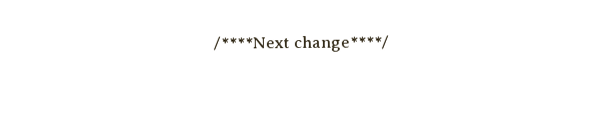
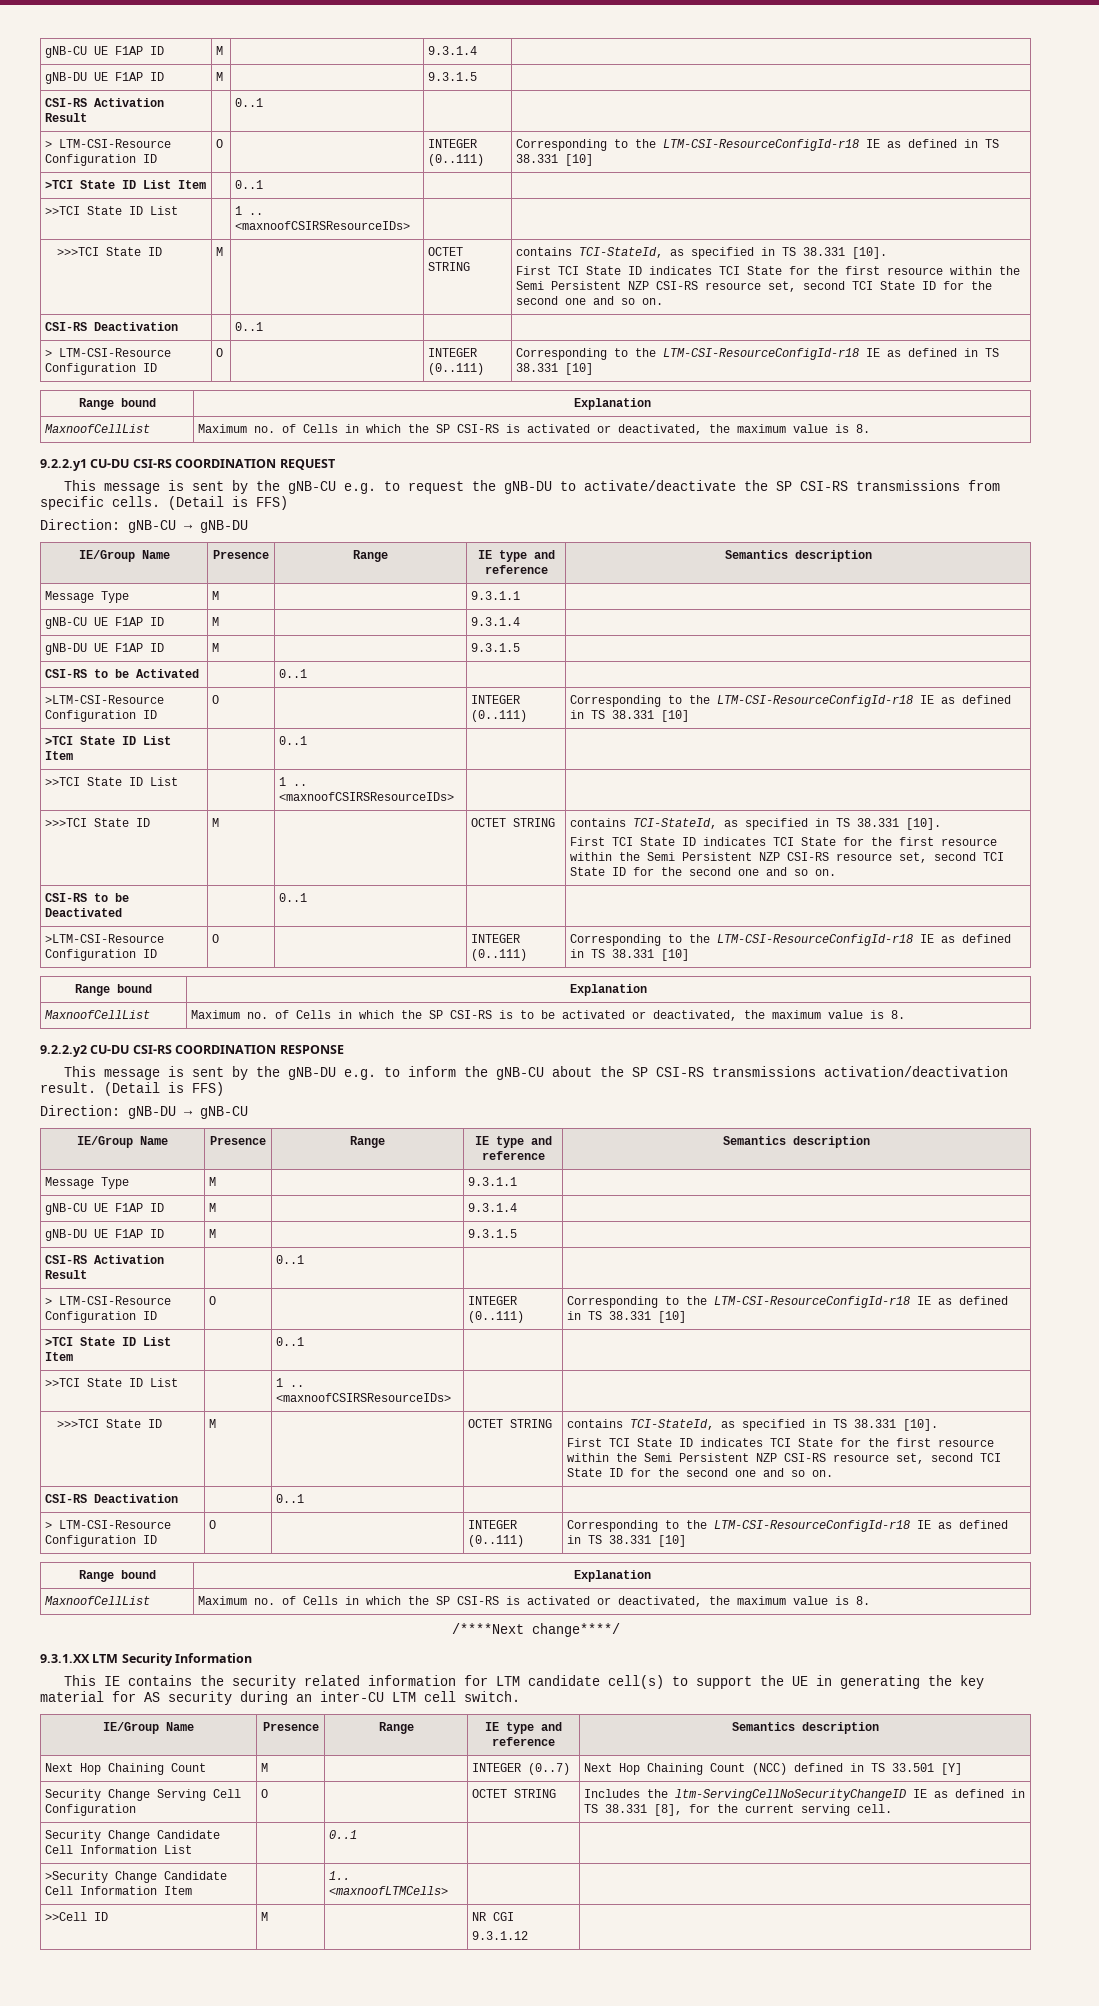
[212,35,390,53] /****Next change****/ -> [45,46,165,58] [216,46,224,55] [428,46,478,55] [45,72,165,84] [216,72,224,81] [428,72,478,81] [45,98,165,107] [45,113,88,122] [235,98,264,107] [45,139,172,148] [45,154,158,166] [216,139,224,148] [428,139,478,148] [428,154,485,166] [516,139,1000,151] [516,154,594,166] [45,180,207,189] [235,180,264,189] [45,206,179,215] [235,206,264,215] [235,221,411,230] [56,247,162,256] [216,247,224,256] [428,247,464,256] [428,262,471,271] [516,247,888,259] [516,266,1021,275] [516,281,993,292] [516,296,664,305] [45,322,179,331] [235,322,264,331] [45,348,172,357] [45,363,158,375] [216,348,224,357] [428,348,478,357] [428,363,485,375] [516,348,1000,360] [516,363,594,375] [78,398,156,410] [573,398,651,410] [45,424,151,433] [198,424,871,435] [40,459,335,471] [64,480,1001,494] [40,496,288,510] [40,519,248,533] [78,550,170,562] [213,550,269,559] [353,550,388,562] [477,550,555,562] [484,565,548,574] [724,550,872,562] [45,591,130,603] [212,591,220,600] [471,591,521,600] [45,617,165,629] [212,617,220,626] [471,617,521,626] [45,643,165,655] [212,643,220,652] [471,643,521,652] [45,669,200,678] [279,669,308,678] [45,695,165,704] [45,710,158,722] [212,695,220,704] [471,695,521,704] [471,710,528,722] [570,695,1012,707] [570,710,690,722] [45,736,172,745] [45,751,74,760] [279,736,308,745] [45,777,179,786] [279,777,308,786] [279,792,455,801] [45,818,151,827] [212,818,220,827] [471,818,556,827] [570,818,942,830] [570,837,998,846] [570,852,1005,863] [570,867,837,876] [45,893,130,902] [45,908,123,917] [279,893,308,902] [45,934,165,943] [45,949,158,961] [212,934,220,943] [471,934,521,943] [471,949,528,961] [570,934,1012,946] [570,949,690,961] [75,984,152,996] [570,984,647,996] [45,1010,151,1019] [191,1010,906,1021] [40,1045,344,1057] [64,1066,1009,1080] [40,1082,224,1096] [40,1105,248,1119] [77,1136,168,1148] [210,1136,266,1145] [350,1136,385,1148] [474,1136,552,1148] [481,1151,545,1160] [723,1136,870,1148] [45,1177,130,1189] [209,1177,217,1186] [468,1177,518,1186] [45,1203,165,1215] [209,1203,217,1212] [468,1203,518,1212] [45,1229,165,1241] [209,1229,217,1238] [468,1229,518,1238] [45,1255,165,1264] [45,1270,88,1279] [276,1255,305,1264] [45,1296,172,1305] [45,1311,158,1323] [209,1296,217,1305] [468,1296,518,1305] [468,1311,525,1323] [567,1296,1009,1308] [567,1311,687,1323] [45,1337,172,1346] [45,1352,74,1361] [276,1337,305,1346] [45,1378,179,1387] [276,1378,305,1387] [276,1393,452,1402] [56,1419,162,1428] [209,1419,217,1428] [468,1419,553,1428] [567,1419,939,1431] [567,1438,995,1447] [567,1453,1002,1464] [567,1468,834,1477] [45,1494,179,1503] [276,1494,305,1503] [45,1520,172,1529] [45,1535,158,1547] [209,1520,217,1529] [468,1520,518,1529] [468,1535,525,1547] [567,1520,1009,1532] [567,1535,687,1547] [78,1570,156,1582] [573,1570,651,1582] [45,1596,151,1605] [198,1596,871,1607] [451,1623,620,1637] [40,1653,253,1666] [64,1675,985,1689] [40,1691,520,1705] [103,1722,194,1734] [262,1722,319,1731] [378,1722,414,1734] [485,1722,562,1734] [492,1737,555,1746] [731,1722,879,1734] [45,1763,207,1775] [261,1763,269,1772] [472,1763,571,1775] [584,1763,963,1775] [45,1789,242,1801] [45,1804,137,1816] [261,1789,269,1798] [472,1789,557,1798] [584,1789,1026,1801] [584,1804,893,1816] [45,1830,221,1842] [45,1845,193,1854] [329,1830,358,1839] [45,1871,228,1883] [45,1886,193,1895] [329,1871,351,1880] [329,1886,449,1895] [45,1912,109,1921] [261,1912,269,1921] [472,1912,515,1921] [472,1931,529,1940] gNB-CU UE F1AP ID | M | | 9.3.1.4 | // gNB-DU UE F1AP ID | M | | 9.3.1.5 | // CSI-RS Activation Result | | 0..1 | | // > LTM-CSI-Resource Configuration ID | O | | INTEGER (0..111) | Corresponding to the LTM-CSI-ResourceConfigId-r18 IE as defined in TS 38.331 [10] // >TCI State ID List Item | | 0..1 | | // >>TCI State ID List | | 1 .. <maxnoofCSIRSResourceIDs> | | // >>>TCI State ID | M | | OCTET STRING | contains TCI-StateId, as specified in TS 38.331 [10]. // First TCI State ID indicates TCI State for the first resource within the Semi Persistent NZP CSI-RS resource set, second TCI State ID for the second one and so on. // CSI-RS Deactivation | | 0..1 | | // > LTM-CSI-Resource Configuration ID | O | | INTEGER (0..111) | Corresponding to the LTM-CSI-ResourceConfigId-r18 IE as defined in TS 38.331 [10] // Range bound | Explanation // MaxnoofCellList | Maximum no. of Cells in which the SP CSI-RS is activated or deactivated, the maximum value is 8. // 9.2.2.y1 CU-DU CSI-RS COORDINATION REQUEST // This message is sent by the gNB-CU e.g. to request the gNB-DU to activate/deactivate the SP CSI-RS transmissions from specific cells. (Detail is FFS) // Direction: gNB-CU → gNB-DU // IE/Group Name | Presence | Range | IE type and reference | Semantics description // Message Type | M | | 9.3.1.1 | // gNB-CU UE F1AP ID | M | | 9.3.1.4 | // gNB-DU UE F1AP ID | M | | 9.3.1.5 | // CSI-RS to be Activated | | 0..1 | | // >LTM-CSI-Resource Configuration ID | O | | INTEGER (0..111) | Corresponding to the LTM-CSI-ResourceConfigId-r18 IE as defined in TS 38.331 [10] // >TCI State ID List Item | | 0..1 | | // >>TCI State ID List | | 1 .. <maxnoofCSIRSResourceIDs> | | // >>>TCI State ID | M | | OCTET STRING | contains TCI-StateId, as specified in TS 38.331 [10]. // First TCI State ID indicates TCI State for the first resource within the Semi Persistent NZP CSI-RS resource set, second TCI State ID for the second one and so on. // CSI-RS to be Deactivated | | 0..1 | | // >LTM-CSI-Resource Configuration ID | O | | INTEGER (0..111) | Corresponding to the LTM-CSI-ResourceConfigId-r18 IE as defined in TS 38.331 [10] // Range bound | Explanation // MaxnoofCellList | Maximum no. of Cells in which the SP CSI-RS is to be activated or deactivated, the maximum value is 8. // 9.2.2.y2 CU-DU CSI-RS COORDINATION RESPONSE // This message is sent by the gNB-DU e.g. to inform the gNB-CU about the SP CSI-RS transmissions activation/deactivation result. (Detail is FFS) // Direction: gNB-DU → gNB-CU // IE/Group Name | Presence | Range | IE type and reference | Semantics description // Message Type | M | | 9.3.1.1 | // gNB-CU UE F1AP ID | M | | 9.3.1.4 | // gNB-DU UE F1AP ID | M | | 9.3.1.5 | // CSI-RS Activation Result | | 0..1 | | // > LTM-CSI-Resource Configuration ID | O | | INTEGER (0..111) | Corresponding to the LTM-CSI-ResourceConfigId-r18 IE as defined in TS 38.331 [10] // >TCI State ID List Item | | 0..1 | | // >>TCI State ID List | | 1 .. <maxnoofCSIRSResourceIDs> | | // >>>TCI State ID | M | | OCTET STRING | contains TCI-StateId, as specified in TS 38.331 [10]. // First TCI State ID indicates TCI State for the first resource within the Semi Persistent NZP CSI-RS resource set, second TCI State ID for the second one and so on. // CSI-RS Deactivation | | 0..1 | | // > LTM-CSI-Resource Configuration ID | O | | INTEGER (0..111) | Corresponding to the LTM-CSI-ResourceConfigId-r18 IE as defined in TS 38.331 [10] // Range bound | Explanation // MaxnoofCellList | Maximum no. of Cells in which the SP CSI-RS is activated or deactivated, the maximum value is 8. // /****Next change****/ // 9.3.1.XX LTM Security Information // This IE contains the security related information for LTM candidate cell(s) to support the UE in generating the key material for AS security during an inter-CU LTM cell switch. // IE/Group Name | Presence | Range | IE type and reference | Semantics description // Next Hop Chaining Count | M | | INTEGER (0..7) | Next Hop Chaining Count (NCC) defined in TS 33.501 [Y] // Security Change Serving Cell Configuration | O | | OCTET STRING | Includes the ltm-ServingCellNoSecurityChangeID IE as defined in TS 38.331 [8], for the current serving cell. // Security Change Candidate Cell Information List | | 0..1 | | // >Security Change Candidate Cell Information Item | | 1.. <maxnoofLTMCells> | | // >>Cell ID | M | | NR CGI // 9.3.1.12 |

